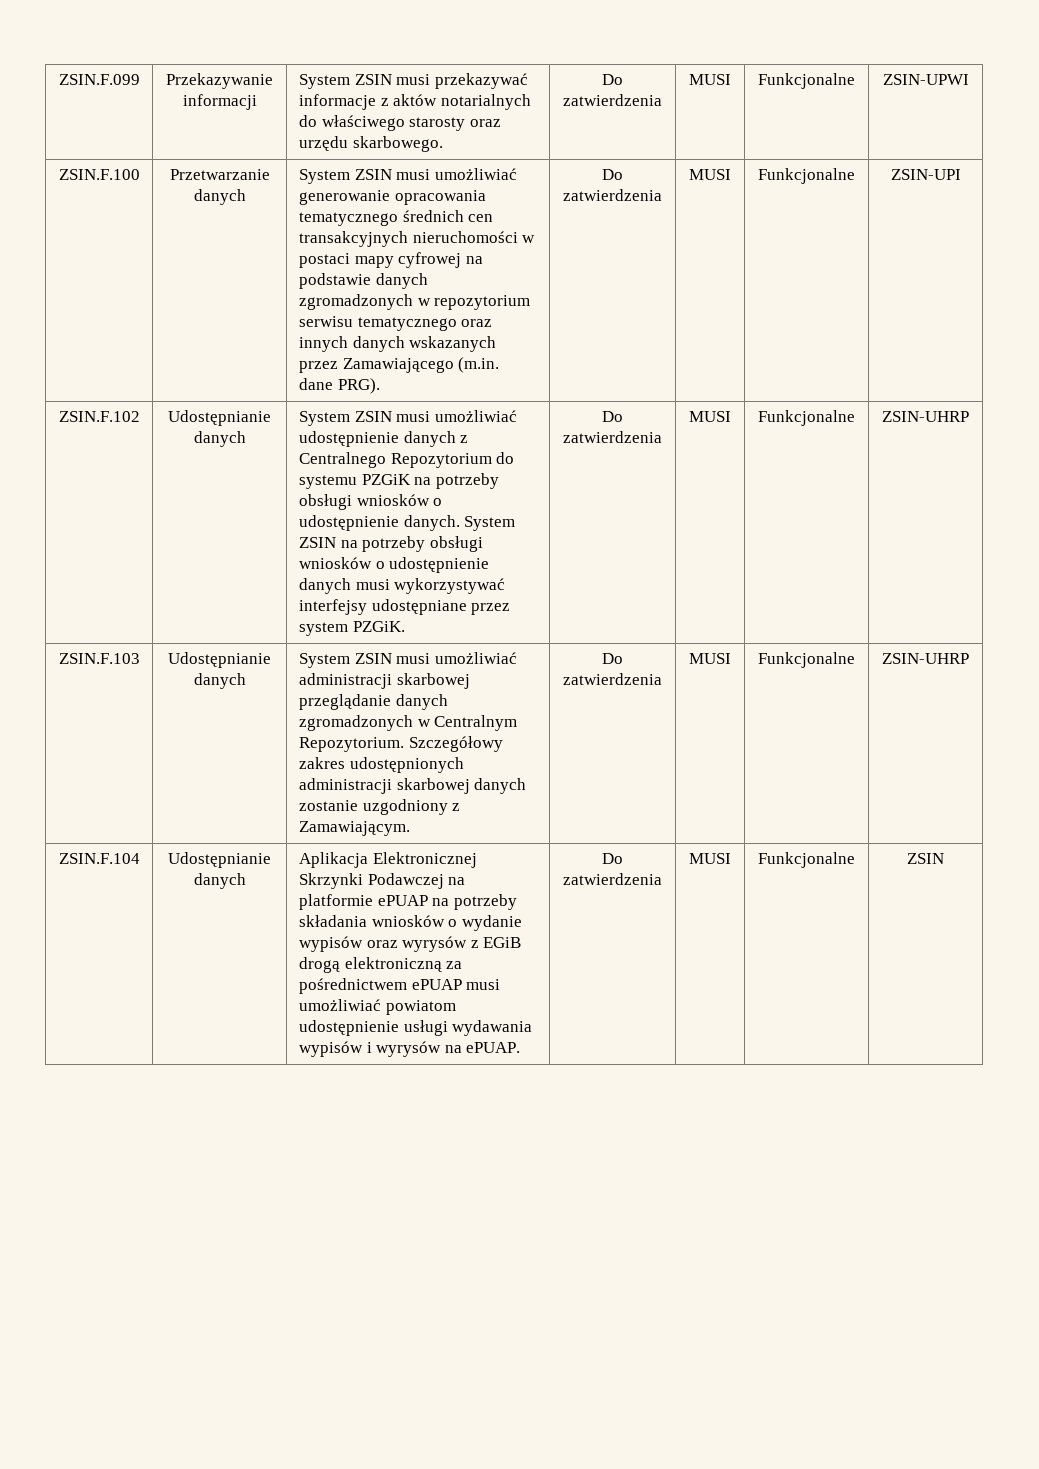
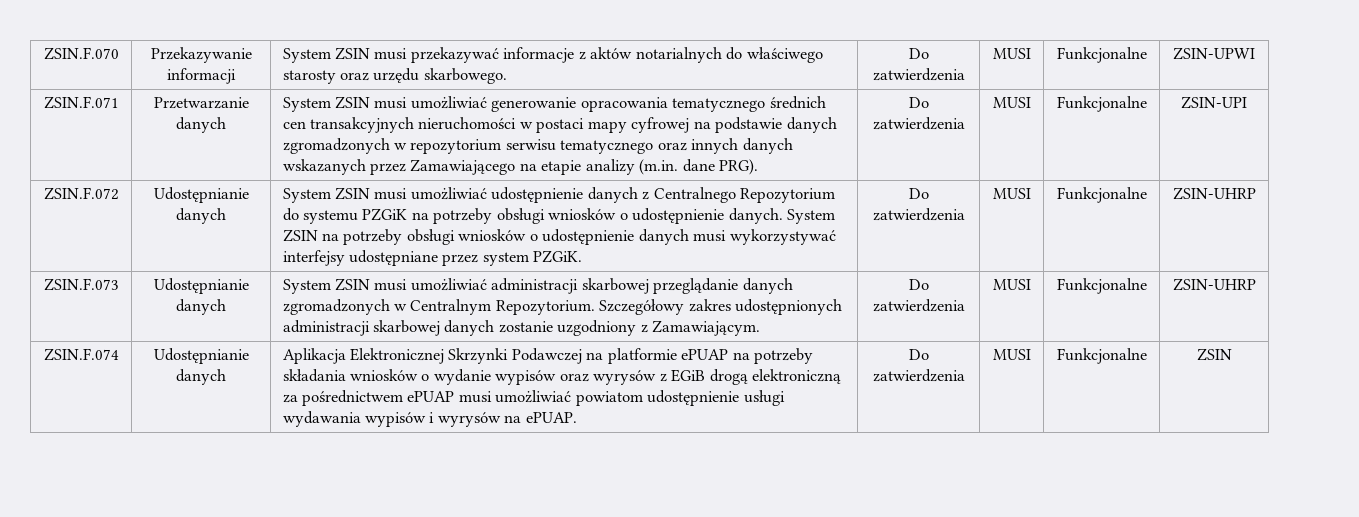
[58,74,140,85] ZSIN.F.099 -> [43,47,119,60] ZSIN.F.070
[58,169,140,180] ZSIN.F.100 -> [43,96,119,109] ZSIN.F.071
(454, 365) none -> [519,159,635,175] na etapie analizy
[58,411,140,422] ZSIN.F.102 -> [43,187,119,200] ZSIN.F.072
[58,653,140,664] ZSIN.F.103 -> [43,278,119,291] ZSIN.F.073
[58,853,140,864] ZSIN.F.104 -> [43,348,119,361] ZSIN.F.074

